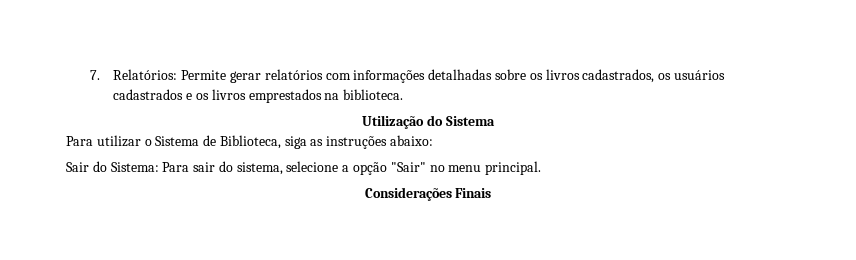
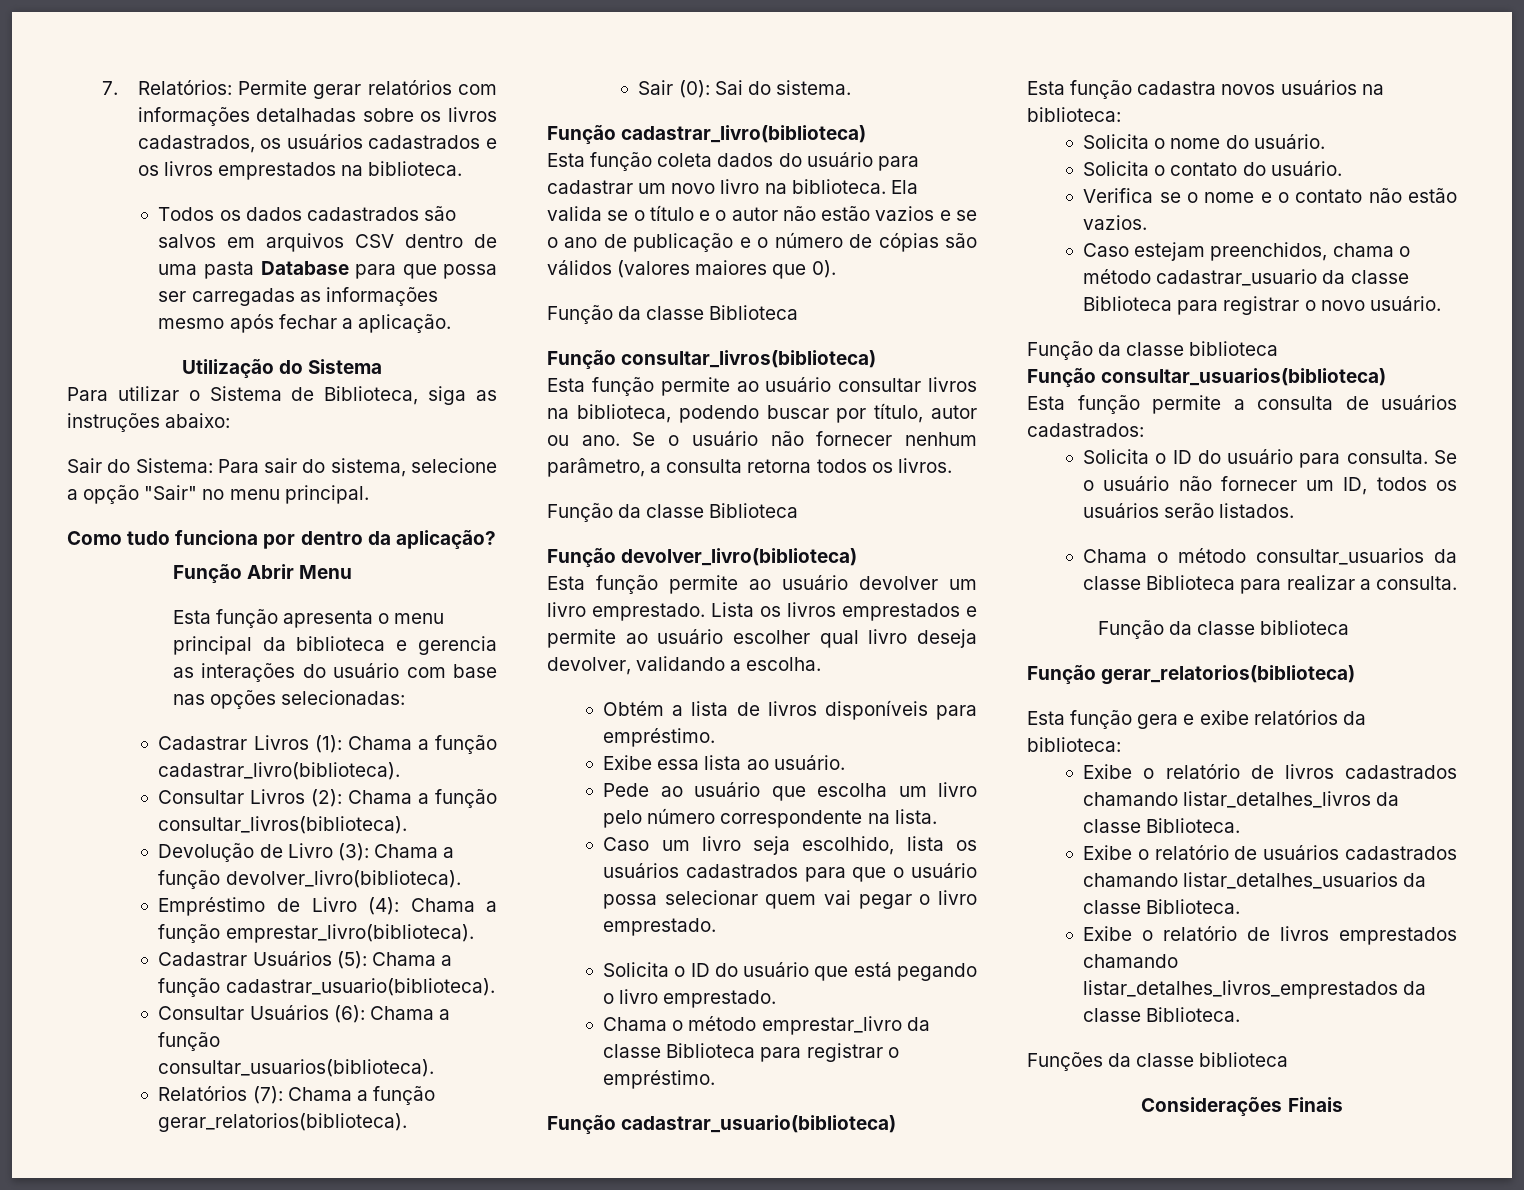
(404, 94) none -> [158,206,457,221] [158,233,498,252] [158,261,497,279] [158,287,438,306] [158,314,452,333] // Todos os dados cadastrados são salvos em arquivos CSV dentro de uma pasta Database para que possa ser carregadas as informações mesmo após fechar a aplicação.
(542, 168) none -> [67,530,496,549] [172,564,353,583] [172,609,445,628] [172,636,497,655] [172,663,497,682] [172,690,406,709] [158,735,497,754] [158,762,401,780] [158,789,498,808] [158,816,408,834] [158,843,455,862] [158,870,461,889] [158,897,497,916] [158,924,474,943] [158,951,453,969] [158,978,495,997] [158,1005,451,1023] [158,1032,221,1051] [158,1059,435,1077] [158,1086,436,1105] [158,1113,408,1132] [638,80,852,98] [547,125,867,144] [547,152,919,171] [547,179,918,194] [547,205,977,221] [547,232,977,252] [547,260,836,279] [547,305,799,324] [547,350,877,369] [547,377,977,396] [547,403,977,423] [547,431,977,446] [547,458,952,477] [547,503,799,522] [547,548,858,567] [547,575,977,594] [547,602,977,621] [547,629,977,648] [547,656,822,675] [603,700,977,720] [603,728,716,747] [603,755,845,770] [603,782,977,801] [603,808,937,828] [603,836,977,855] [603,863,977,882] [603,890,977,909] [603,918,717,936] [603,962,977,981] [603,989,777,1008] [603,1016,930,1035] [603,1043,899,1062] [603,1070,716,1089] [547,1115,897,1134] [1027,80,1384,99] [1027,107,1121,122] [1083,134,1325,149] [1083,161,1342,176] [1083,188,1457,203] [1083,215,1148,230] [1083,242,1410,261] [1083,269,1409,286] [1083,296,1441,315] [1027,341,1279,360] [1027,368,1387,387] [1027,395,1457,414] [1027,423,1144,437] [1083,449,1457,468] [1083,476,1457,495] [1083,503,1295,518] [1083,548,1457,565] [1083,575,1457,594] [1097,620,1349,639] [1027,665,1356,685] [1027,710,1366,729] [1027,737,1121,752] [1083,764,1457,779] [1083,791,1400,808] [1083,818,1241,833] [1083,845,1457,860] [1083,872,1427,889] [1083,899,1241,914] [1083,926,1457,945] [1083,954,1179,968] [1083,980,1427,999] [1083,1007,1241,1022] [1027,1052,1289,1071] // Como tudo funciona por dentro da aplicação? // Função Abrir Menu // Esta função apresenta o menu principal da biblioteca e gerencia as interações do usuário com base nas opções selecionadas: // Cadastrar Livros (1): Chama a função cadastrar_livro(biblioteca). // Consultar Livros (2): Chama a função consultar_livros(biblioteca). // Devolução de Livro (3): Chama a função devolver_livro(biblioteca). // Empréstimo de Livro (4): Chama a função emprestar_livro(biblioteca). // Cadastrar Usuários (5): Chama a função cadastrar_usuario(biblioteca). // Consultar Usuários (6): Chama a função consultar_usuarios(biblioteca). // Relatórios (7): Chama a função gerar_relatorios(biblioteca). // Sair (0): Sai do sistema. // Função cadastrar_livro(biblioteca) // Esta função coleta dados do usuário para cadastrar um novo livro na biblioteca. Ela valida se o título e o autor não estão vazios e se o ano de publicação e o número de cópias são válidos (valores maiores que 0). // Função da classe Biblioteca // Função consultar_livros(biblioteca) // Esta função permite ao usuário consultar livros na biblioteca, podendo buscar por título, autor ou ano. Se o usuário não fornecer nenhum parâmetro, a consulta retorna todos os livros. // Função da classe Biblioteca // Função devolver_livro(biblioteca) // Esta função permite ao usuário devolver um livro emprestado. Lista os livros emprestados e permite ao usuário escolher qual livro deseja devolver, validando a escolha. // Obtém a lista de livros disponíveis para empréstimo. // Exibe essa lista ao usuário. // Pede ao usuário que escolha um livro pelo número correspondente na lista. // Caso um livro seja escolhido, lista os usuários cadastrados para que o usuário possa selecionar quem vai pegar o livro emprestado. // Solicita o ID do usuário que está pegando o livro emprestado. // Chama o método emprestar_livro da classe Biblioteca para registrar o empréstimo. // Função cadastrar_usuario(biblioteca) // Esta função cadastra novos usuários na biblioteca: // Solicita o nome do usuário. // Solicita o contato do usuário. // Verifica se o nome e o contato não estão vazios. // Caso estejam preenchidos, chama o método cadastrar_usuario da classe Biblioteca para registrar o novo usuário. // Função da classe biblioteca // Função consultar_usuarios(biblioteca) // Esta função permite a consulta de usuários cadastrados: // Solicita o ID do usuário para consulta. Se o usuário não fornecer um ID, todos os usuários serão listados. // Chama o método consultar_usuarios da classe Biblioteca para realizar a consulta. // Função da classe biblioteca // Função gerar_relatorios(biblioteca) // Esta função gera e exibe relatórios da biblioteca: // Exibe o relatório de livros cadastrados chamando listar_detalhes_livros da classe Biblioteca. // Exibe o relatório de usuários cadastrados chamando listar_detalhes_usuarios da classe Biblioteca. // Exibe o relatório de livros emprestados chamando listar_detalhes_livros_emprestados da classe Biblioteca. // Funções da classe biblioteca

